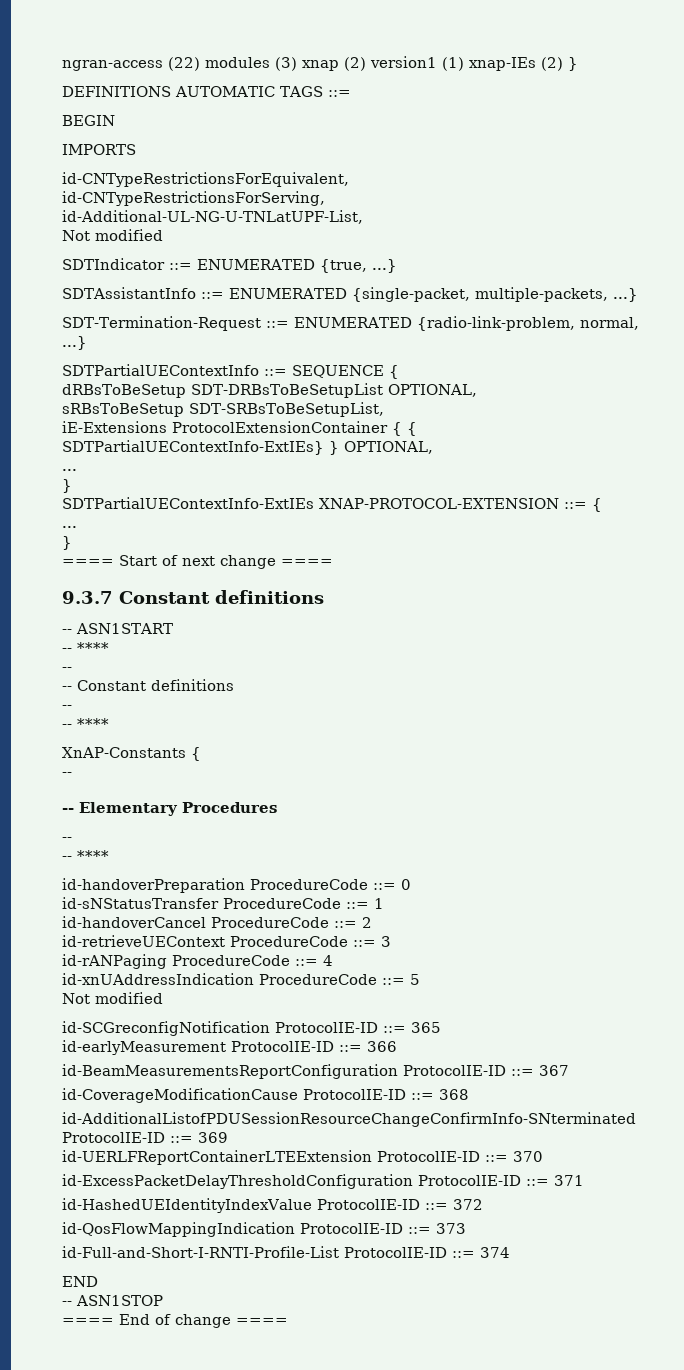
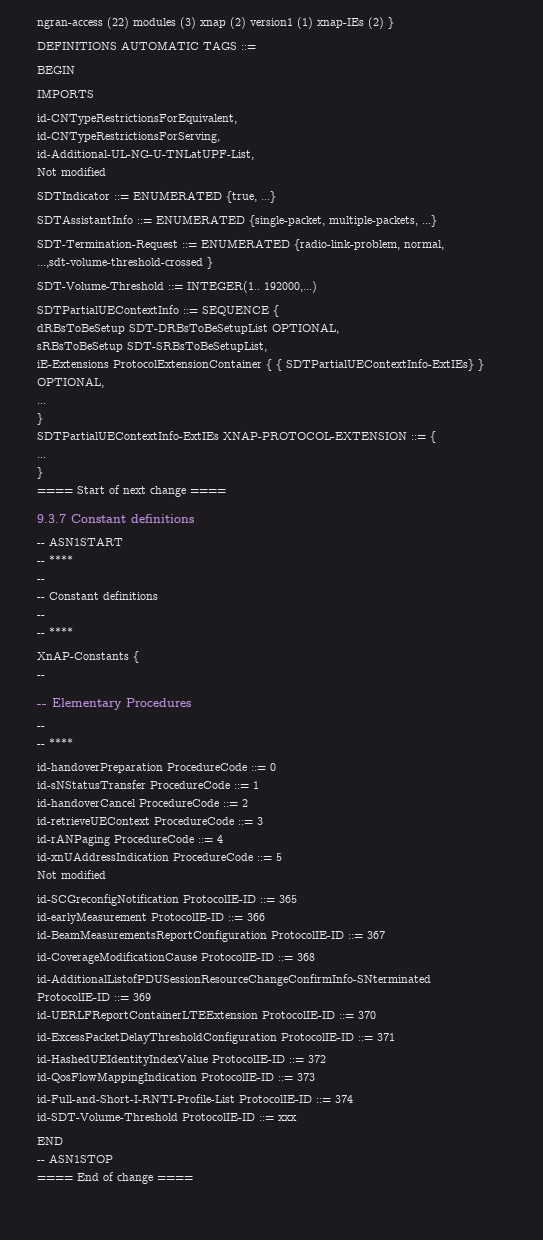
[62,336,87,350] ...} -> [37,257,213,269] [37,281,317,293] ...,sdt-volume-threshold-crossed } // SDT-Volume-Threshold ::= INTEGER(1.. 192000,...)
(510, 1252) none -> [37,1113,297,1121] // id-SDT-Volume-Threshold ProtocolIE-ID ::= xxx

